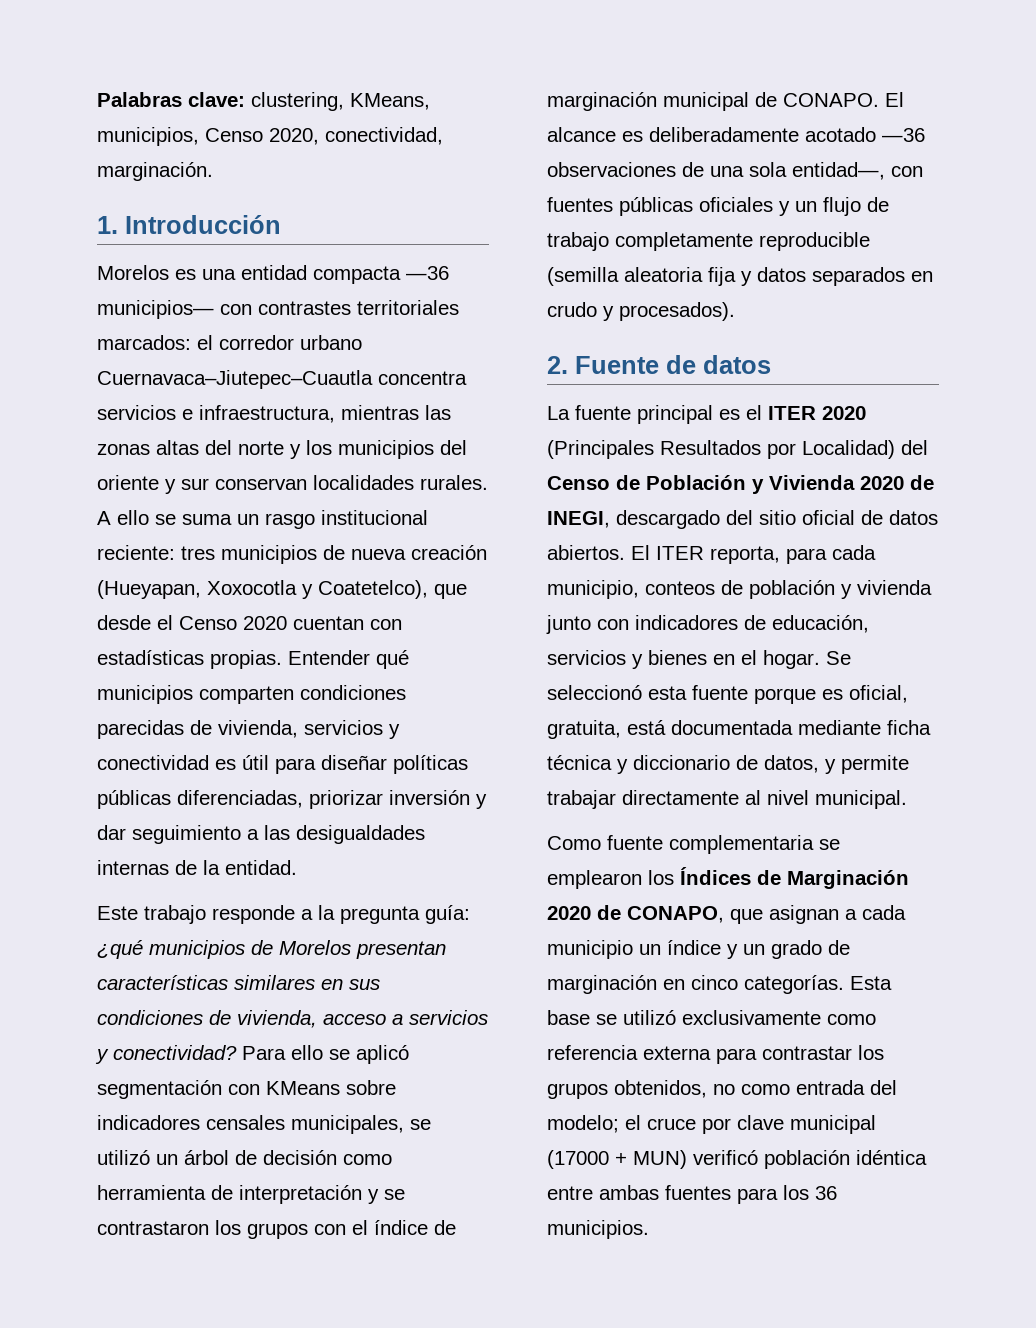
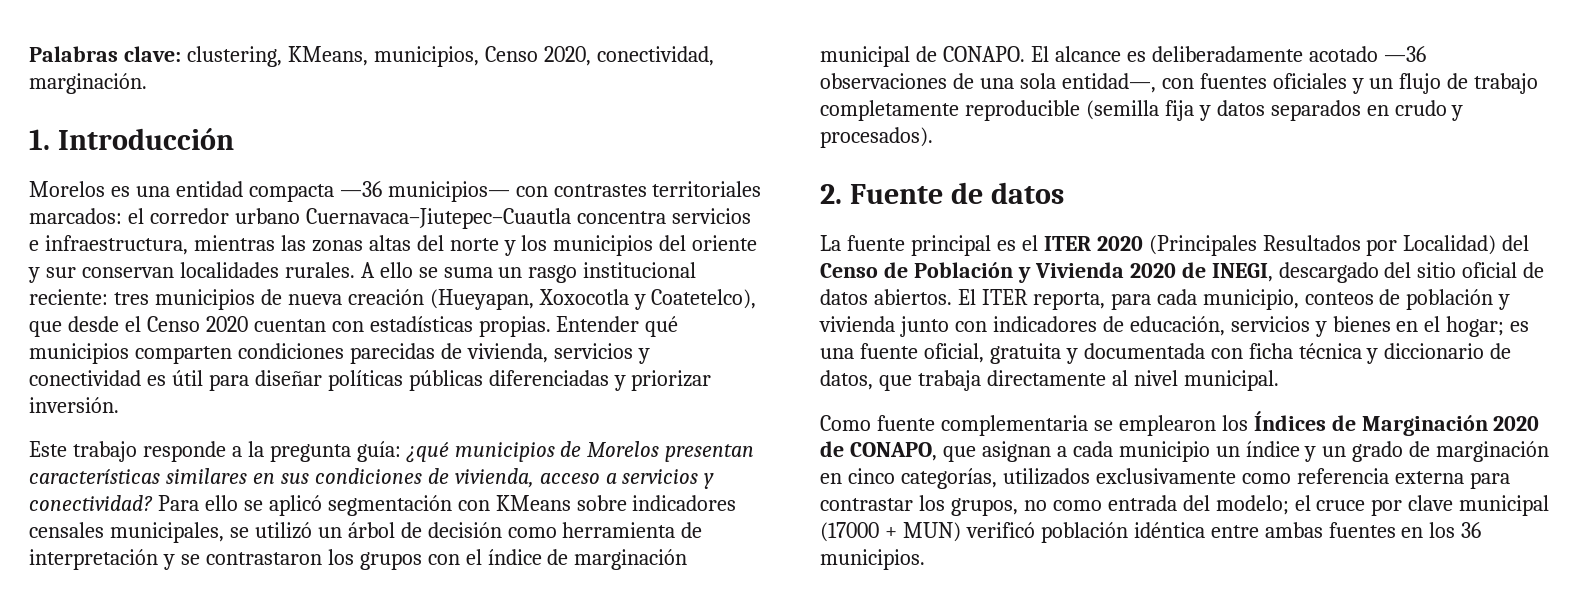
[177,790,487,809] [97,825,425,844] [97,860,297,875] diferenciadas, priorizar inversión y dar seguimiento a las desigualdades internas de la entidad. -> [488,370,712,391] [29,397,119,413] diferenciadas y priorizar inversión.
[619,197,693,216] públicas -> (1267, 81) none
[624,267,703,282] aleatoria -> (1159, 110) none
[763,650,851,669] [547,685,908,704] [547,720,881,739] hogar. Se seleccionó esta fuente porque es oficial, gratuita, está documentada mediante -> [1446,316,1530,337] [820,343,1243,364] hogar; es una fuente oficial, gratuita y documentada con
[825,755,909,774] [547,790,616,809] y permite trabajar -> [878,370,981,391] que trabaja
[744,975,892,994] [547,1010,676,1025] categorías. Esta base se utilizó -> [900,468,1090,489] categorías, utilizados
[547,1080,707,1099] grupos obtenidos, -> [950,498,1018,516] grupos,
[737,1188,778,1204] para -> [1401,527,1424,538] en

